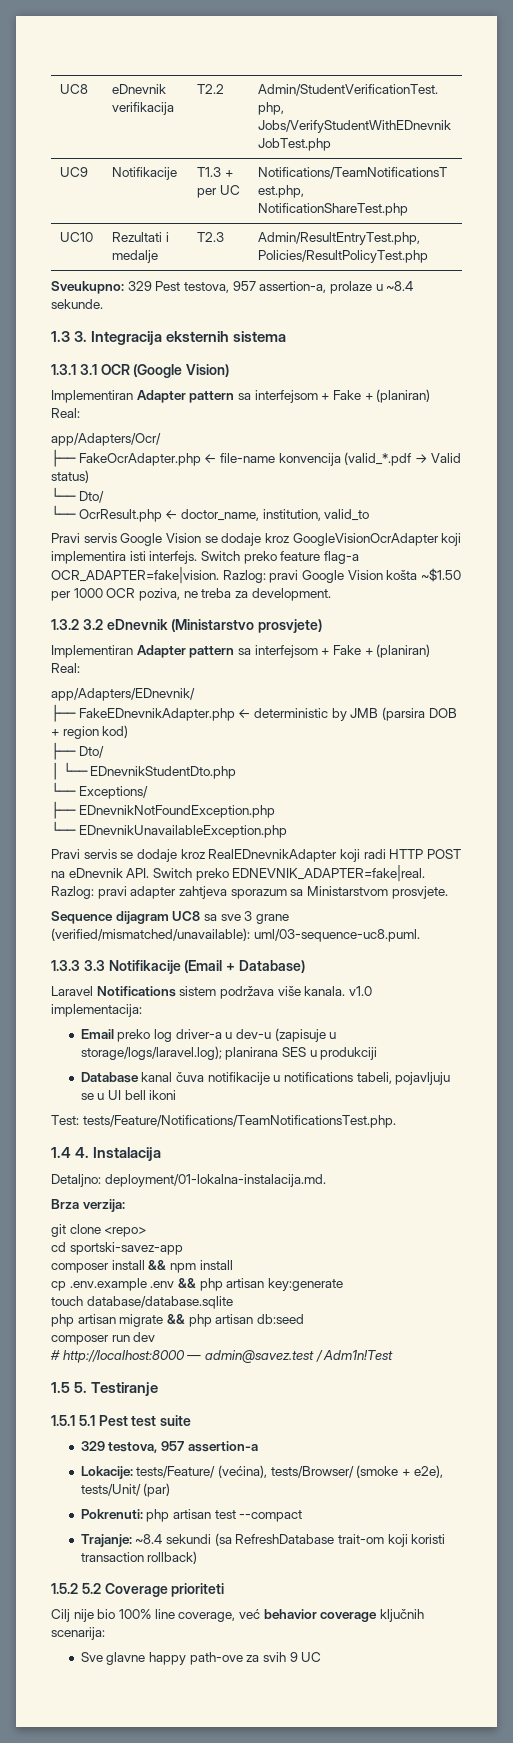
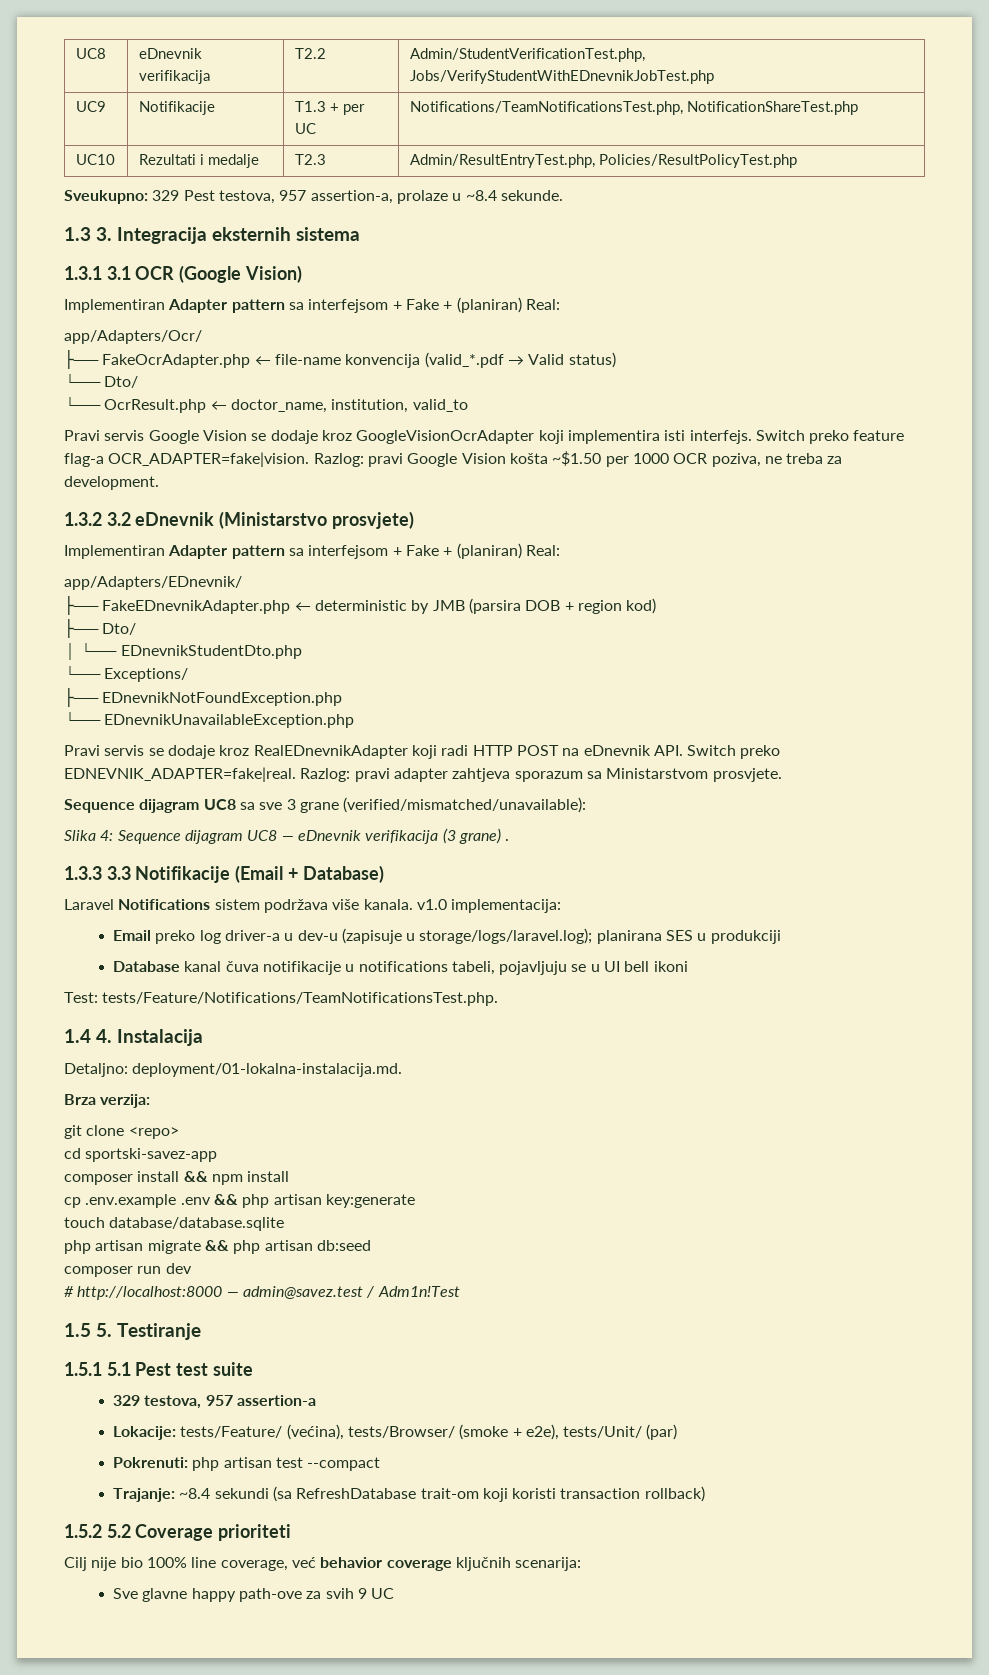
[253,929,420,942] uml/03-sequence-uc8.puml. -> [64,828,510,844] // Slika 4: Sequence dijagram UC8 — eDnevnik verifikacija (3 grane) .

